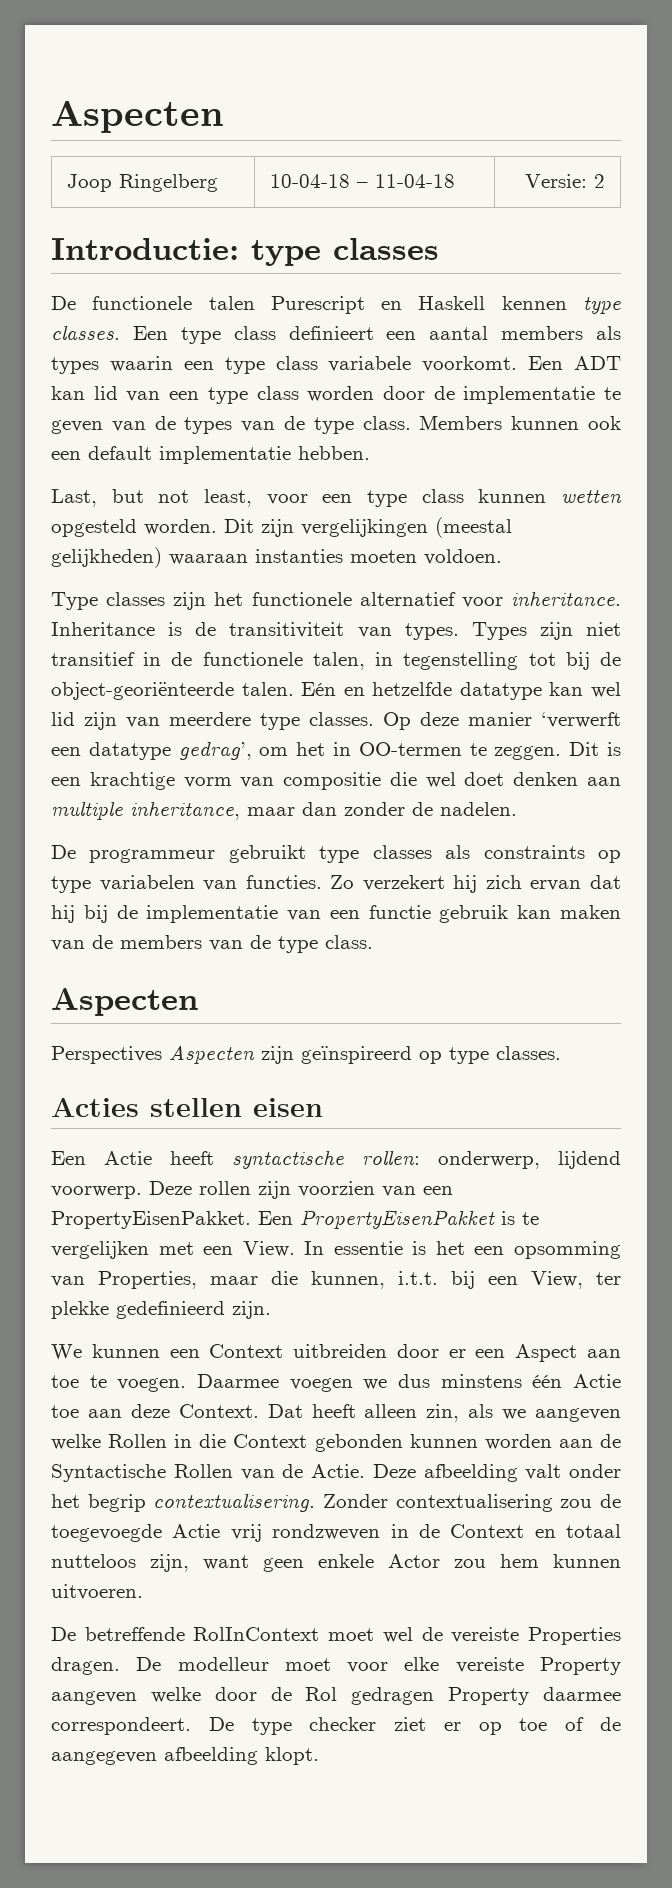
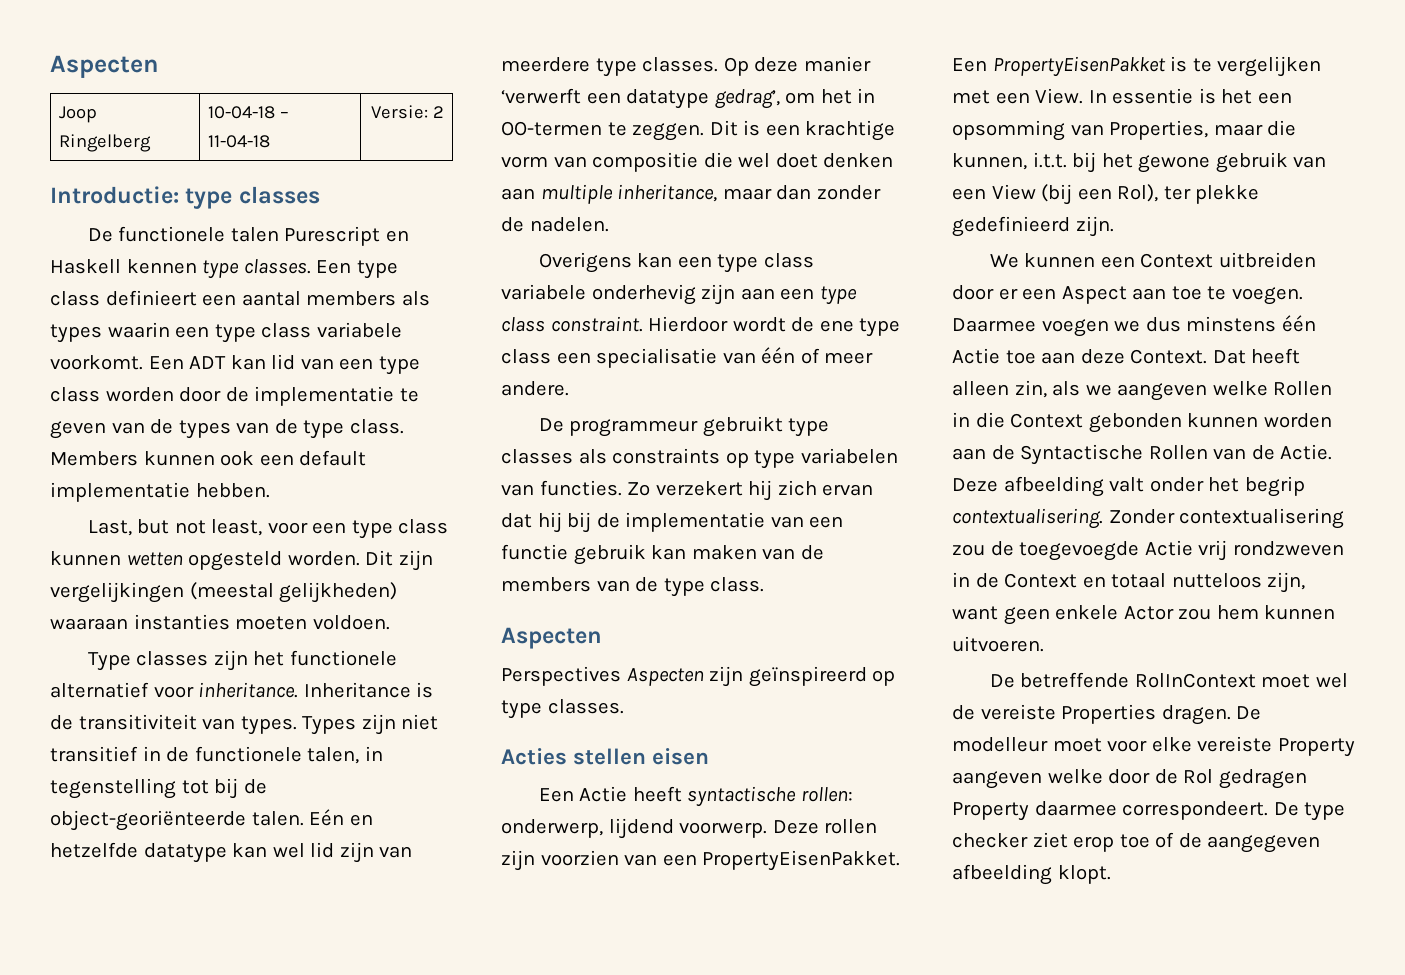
(517, 809) none -> [538,252,814,273] [501,284,857,305] [501,316,901,337] [501,347,874,368] [501,381,569,396] // Overigens kan een type class variabele onderhevig zijn aan een type class constraint. Hierdoor wordt de ene type class een specialisatie van één of meer andere.
[488,1271,583,1289] een View, -> [1101,152,1327,173] [952,184,1159,205] het gewone gebruik van een View (bij een Rol),
[443,1722,502,1735] er op -> [1073,836,1115,852] erop

